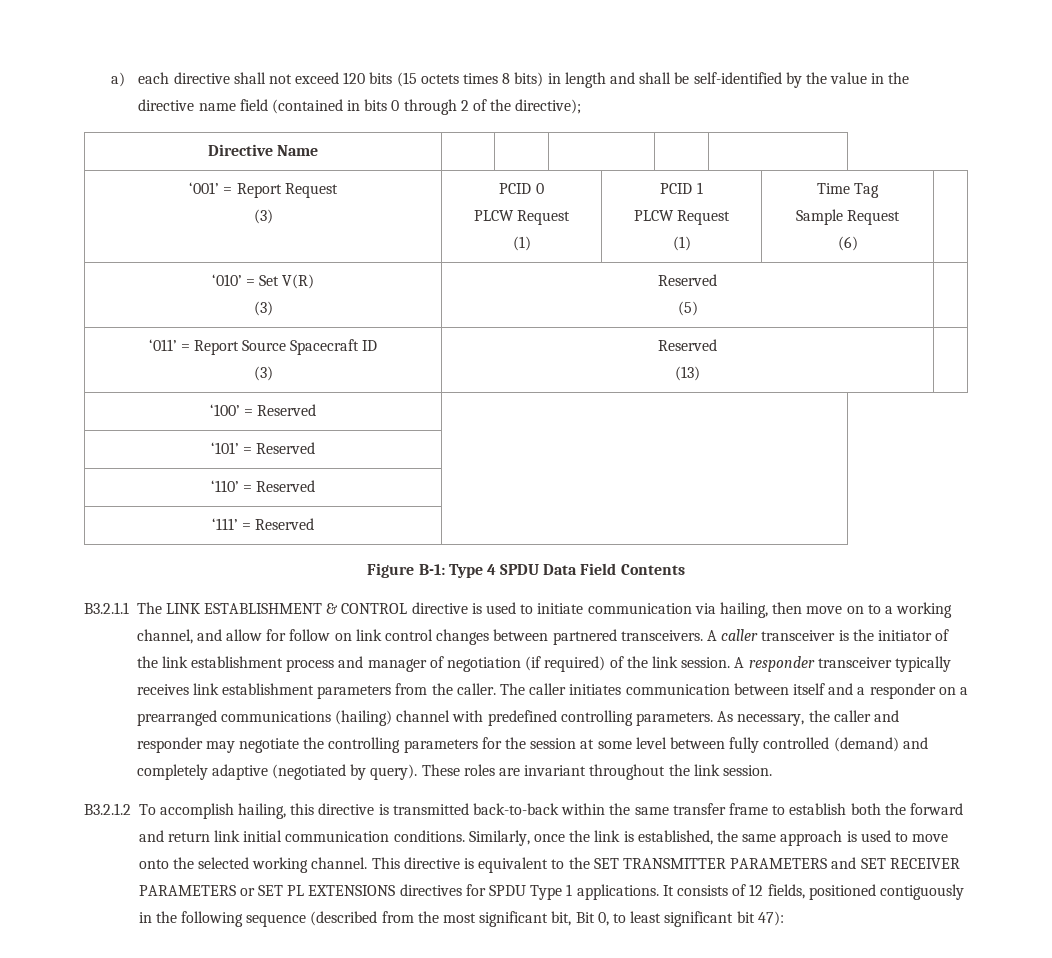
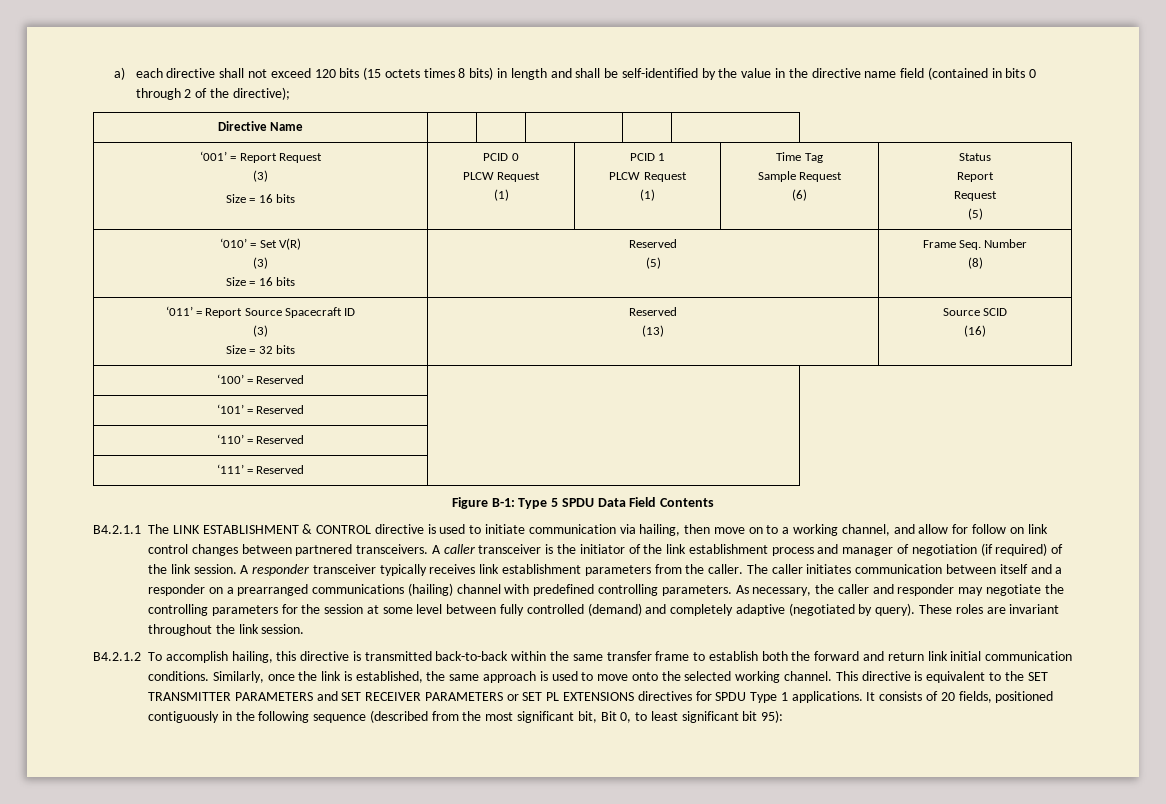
(273, 216) none -> [225,194,296,203] // Size = 16 bits
(858, 243) none -> [959,153,991,161] [957,172,994,182] [954,191,997,201] [967,208,983,220] Status // Report // Request // (5)
[658,274,717,286] [677,301,698,316] | Reserved // (5) | -> [225,277,296,286] [629,239,677,248] [645,257,661,269] [922,239,1028,250] [967,257,983,269] // Size = 16 bits | Reserved // (5) | Frame Seq. Number // (8)
(273, 373) none -> [225,345,296,354] // Size = 32 bits
(700, 373) none -> [942,308,1008,316] [964,325,986,337] Source SCID // (16)
[486,564,496,575] 4 -> [551,498,559,507] 5
[84,602,129,614] B3.2.1.1 -> [93,525,141,534] B4.2.1.1
[84,803,131,815] B3.2.1.2 -> [93,652,141,661] B4.2.1.2
[749,884,764,896] 12 -> [940,692,955,701] 20
[757,911,784,926] 47): -> [761,710,784,723] 95):

